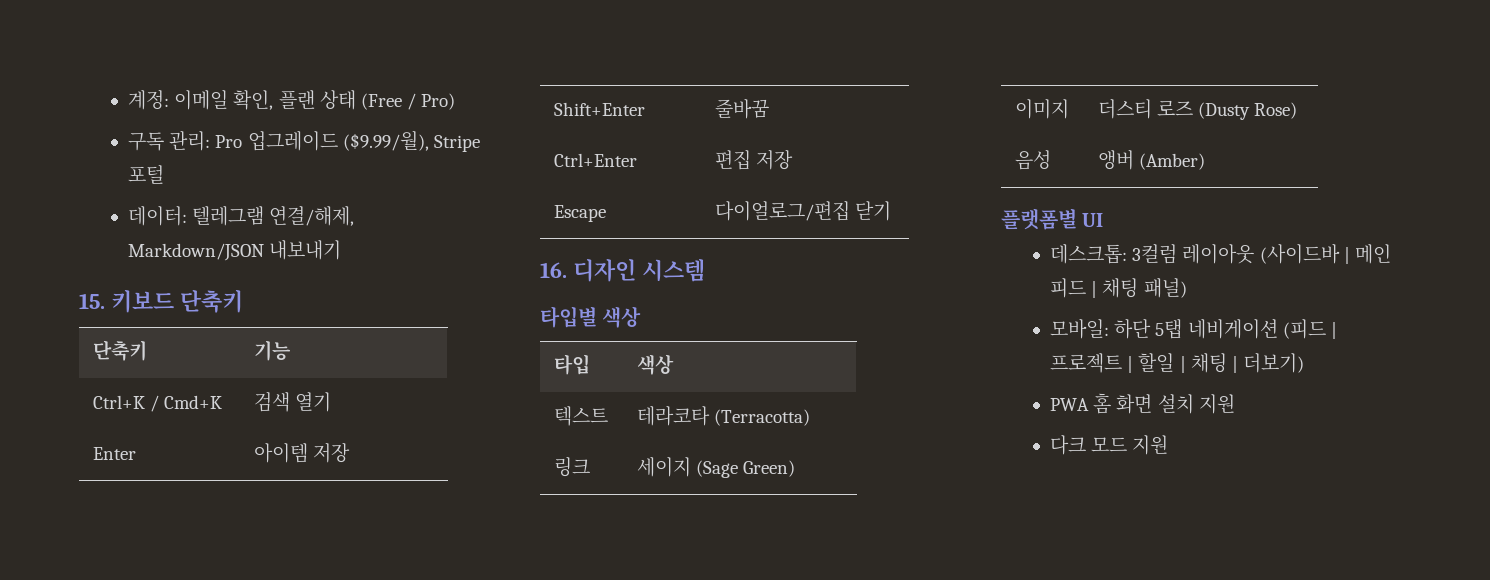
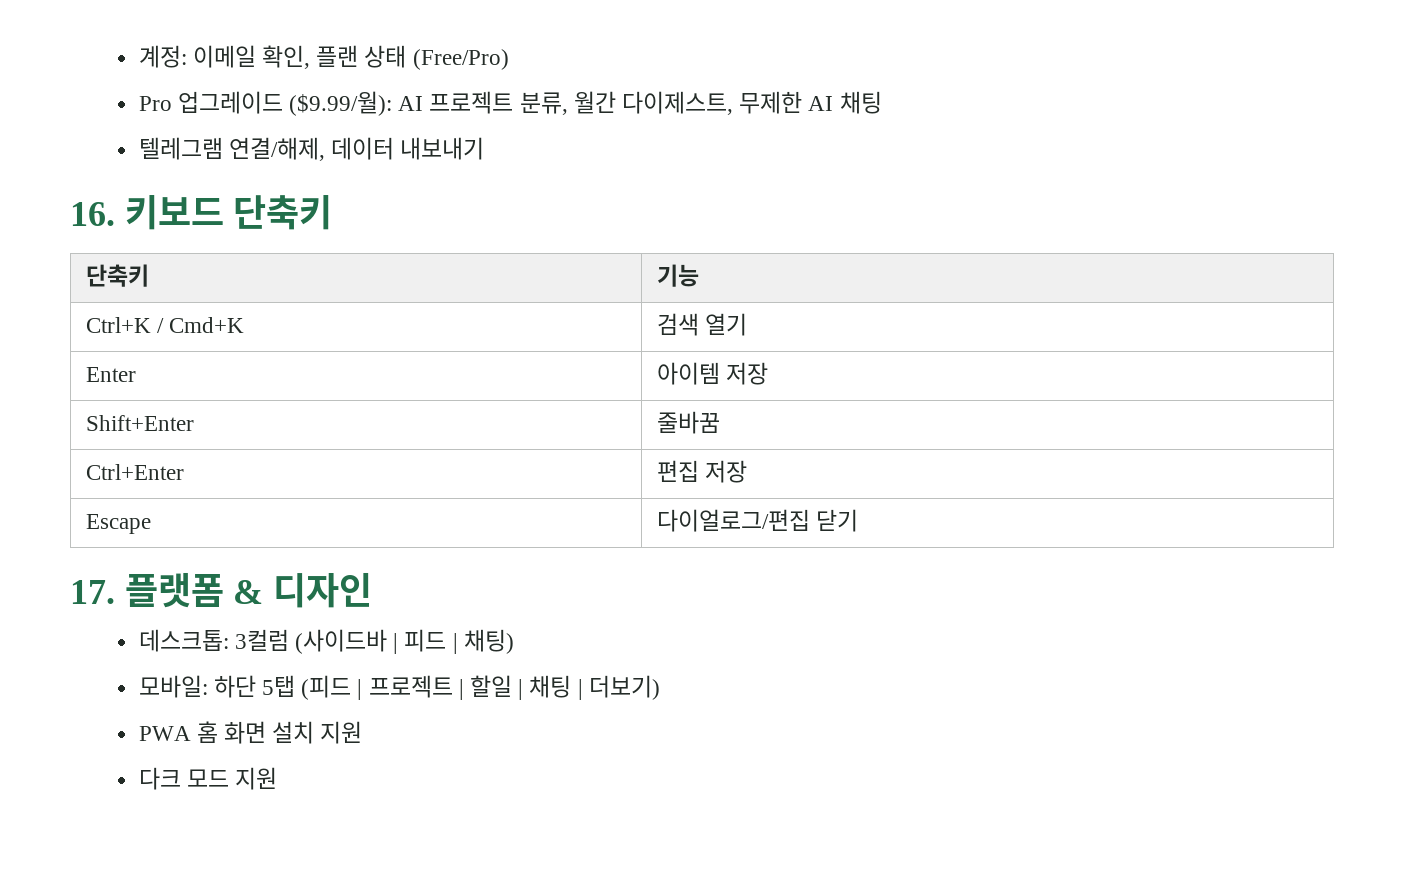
[360,93,456,110] [128,130,480,152] [128,165,165,184] [128,206,188,226] (Free / Pro) // 구독 관리: Pro 업그레이드 ($9.99/월), Stripe 포털 // 데이터: -> [412,49,509,70] [138,91,882,116] (Free/Pro) // Pro 업그레이드 ($9.99/월): AI 프로젝트 분류, 월간 다이제스트, 무제한 AI 채팅 //
[128,243,265,261] Markdown/JSON -> [330,137,394,160] 데이터
[79,293,105,309] 15. -> [70,202,115,226] 16.
[540,259,705,282] [540,306,642,328] [554,354,591,375] [637,354,675,375] [554,406,609,426] [637,406,811,426] [554,457,591,477] [637,457,796,478] [1015,99,1070,119] [1098,99,1298,120] [1015,150,1052,170] [1098,150,1206,170] [1001,208,1104,230] 16. 디자인 시스템 // 타입별 색상 // 타입 | 색상 // 텍스트 | 테라코타 (Terracotta) // 링크 | 세이지 (Sage Green) // 이미지 | 더스티 로즈 (Dusty Rose) // 음성 | 앵버 (Amber) // 플랫폼별 UI -> [70,572,373,608] 17. 플랫폼 & 디자인
[1182,244,1255,264] 레이아웃 -> (289, 640) none
[1354,244,1391,264] 메인 -> (399, 643) none
[1102,278,1187,298] 채팅 패널) -> [463,629,514,654] 채팅)
[1187,319,1278,339] 네비게이션 -> (295, 686) none

